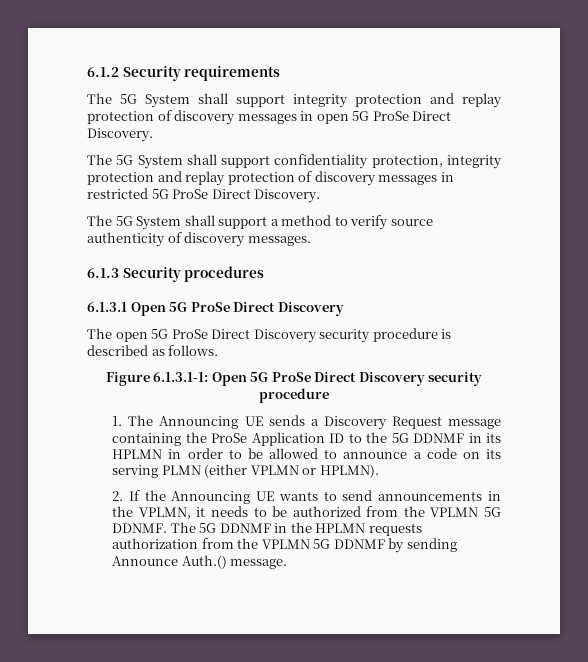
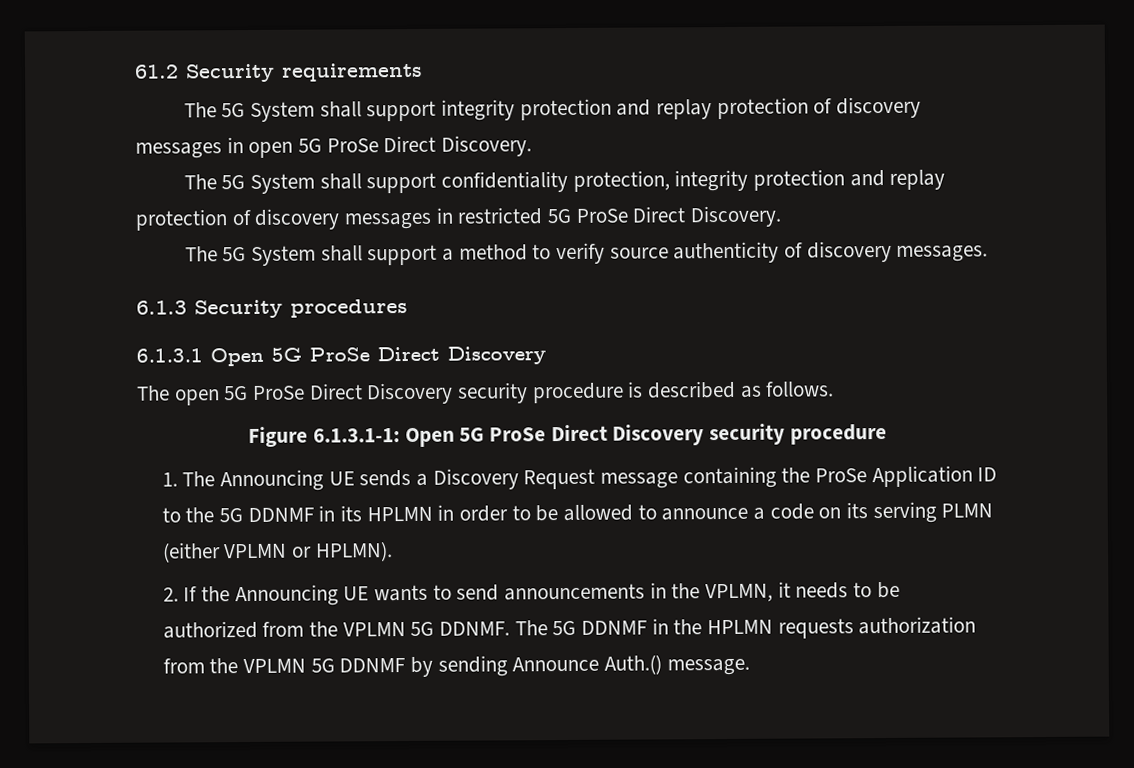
[87,67,119,77] 6.1.2 -> [134,64,179,79] 61.2

